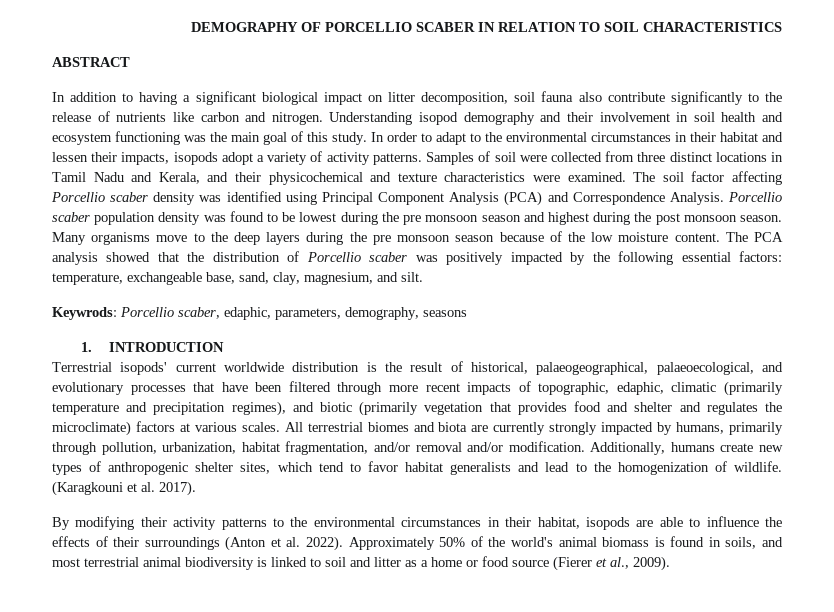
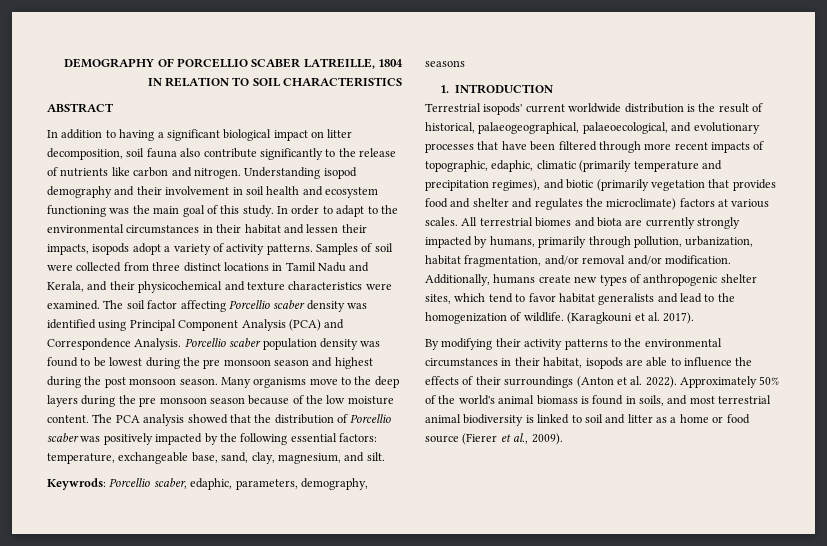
(475, 27) none -> [303,58,403,69] LATREILLE, 1804

